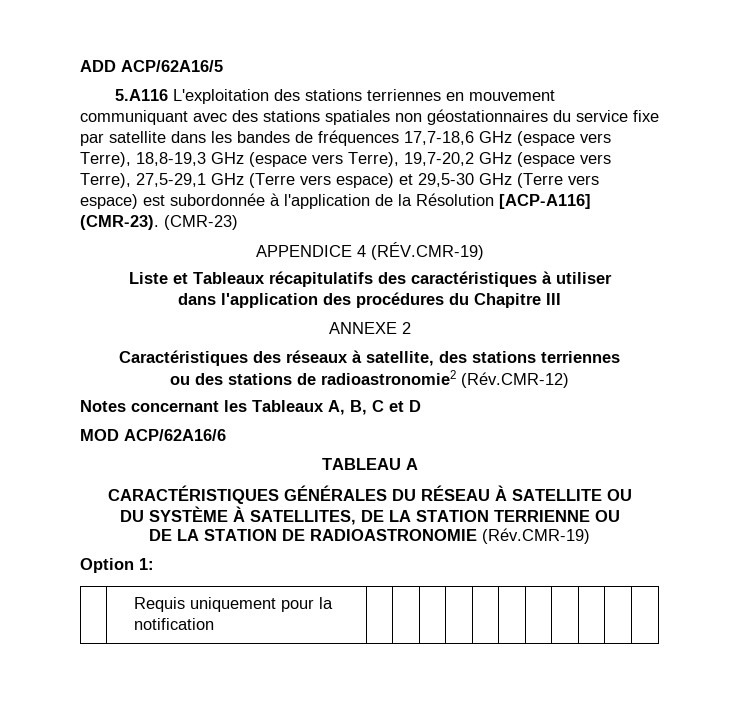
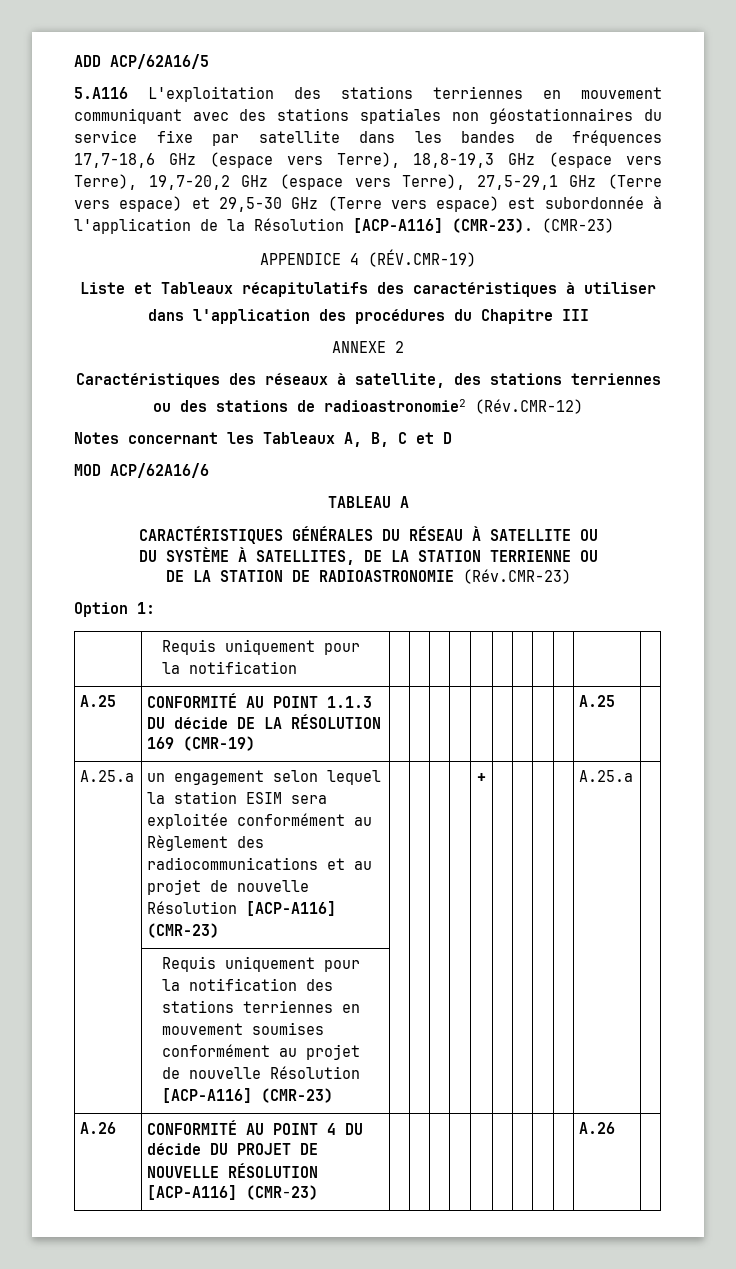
[482,528,590,544] (Rév.CMR-19) -> [462,569,571,584] (Rév.CMR-23)
(215, 624) none -> [80,695,117,707] [147,693,373,708] [147,714,382,729] [147,736,256,751] [579,695,616,707] [80,770,135,782] [147,770,382,785] [147,791,328,804] [147,813,373,829] [147,835,265,851] [147,857,373,870] [147,879,310,895] [147,901,337,916] [147,923,220,938] [477,773,486,782] [579,770,634,782] [162,956,361,972] [162,978,334,991] [162,1000,361,1013] [162,1022,325,1035] [162,1044,361,1060] [162,1066,361,1079] [162,1088,334,1103] [80,1122,117,1134] [147,1120,364,1135] [147,1143,319,1155] [147,1163,319,1178] [147,1185,319,1200] [579,1122,616,1134] // A.25 | CONFORMITÉ AU POINT 1.1.3 DU décide DE LA RÉSOLUTION 169 (CMR-19) | | | | | | | | | | A.25 | // A.25.a | un engagement selon lequel la station ESIM sera exploitée conformément au Règlement des radiocommunications et au projet de nouvelle Résolution [ACP-A116] (CMR-23) | | | | | + | | | | | A.25.a | // | Requis uniquement pour la notification des stations terriennes en mouvement soumises conformément au projet de nouvelle Résolution [ACP-A116] (CMR-23) | | | | | | | | | | | // A.26 | CONFORMITÉ AU POINT 4 DU décide DU PROJET DE NOUVELLE RÉSOLUTION [ACP-A116] (CMR-23) | | | | | | | | | | A.26 |

